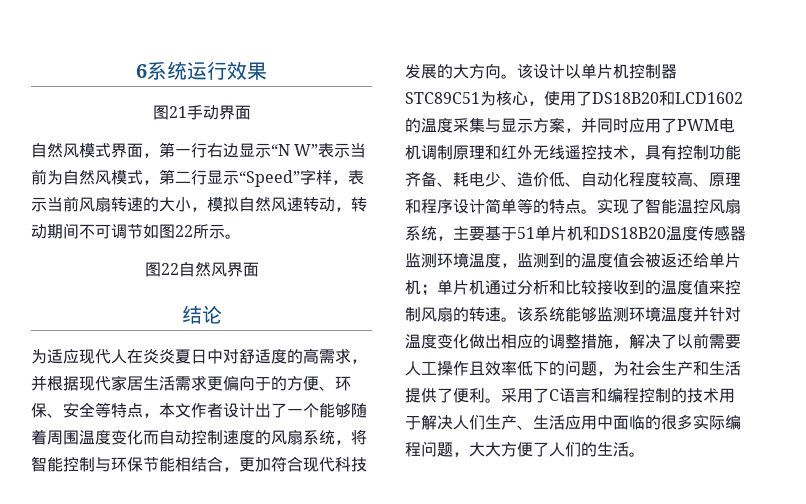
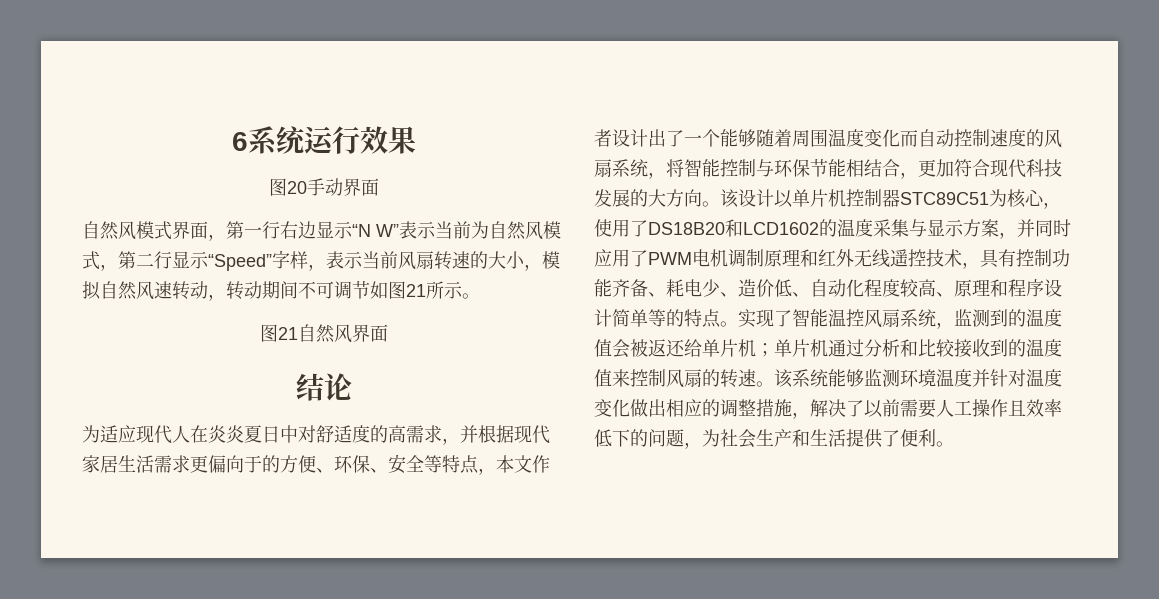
[168,106,187,118] 21 -> [286,181,307,194] 20
[175,225,193,237] 22 -> [406,284,426,297] 21
[160,263,179,275] 22 -> [277,327,298,340] 21
[453,225,746,241] [405,252,517,268] 主要基于51单片机和DS18B20温度传感器监测环境温度， -> (954, 325) none
[501,388,735,403] [405,414,741,430] [405,441,645,457] 采用了C语言和编程控制的技术用于解决人们生产、生活应用中面临的很多实际编程问题，大大方便了人们的生活。 -> (954, 444) none

